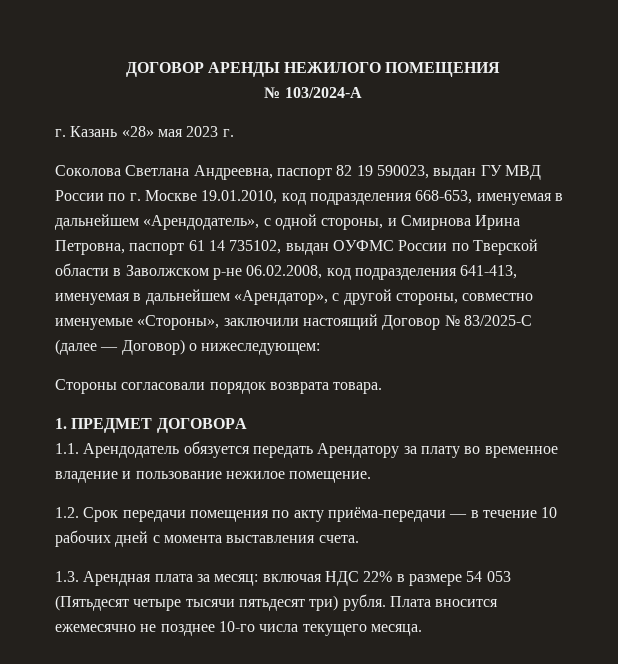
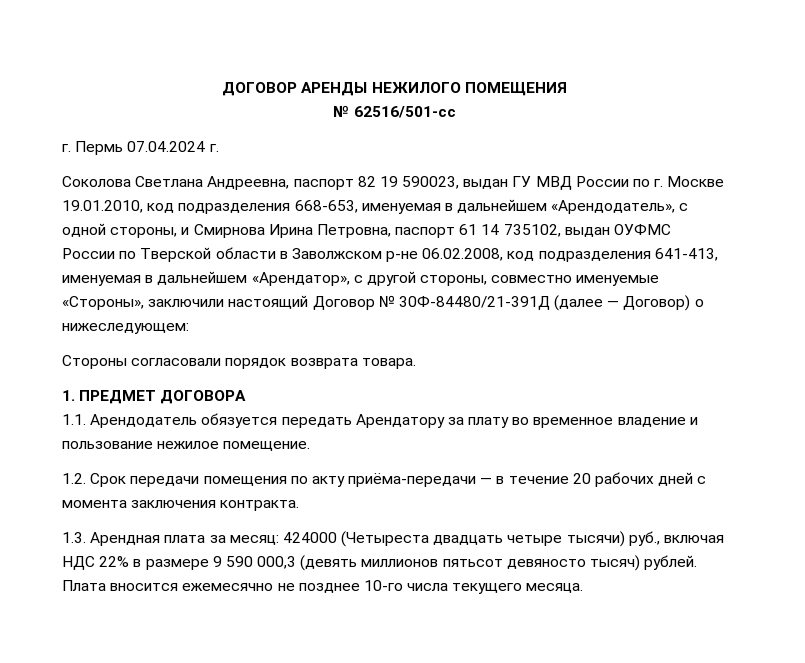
[284,87,362,98] [55,126,219,137] 103/2024-А // г. Казань «28» мая 2023 -> [353,106,456,118] [62,141,206,155] 62516/501-сс // г. Пермь 07.04.2024
[463,315,532,326] 83/2025-С -> [398,296,550,310] 30Ф-84480/21-391Д
[541,507,558,518] 10 -> [572,473,591,484] 20
[226,535,359,543] выставления счета. -> [131,500,300,511] заключения контракта.
(259, 580) none -> [282,531,660,547] 424000 (Четыреста двадцать четыре тысячи) руб.,
[466,571,511,582] [55,594,386,611] 54 053 (Пятьдесят четыре тысячи пятьдесят три) рубля. -> [212,555,698,571] 9 590 000,3 (девять миллионов пятьсот девяносто тысяч) рублей.

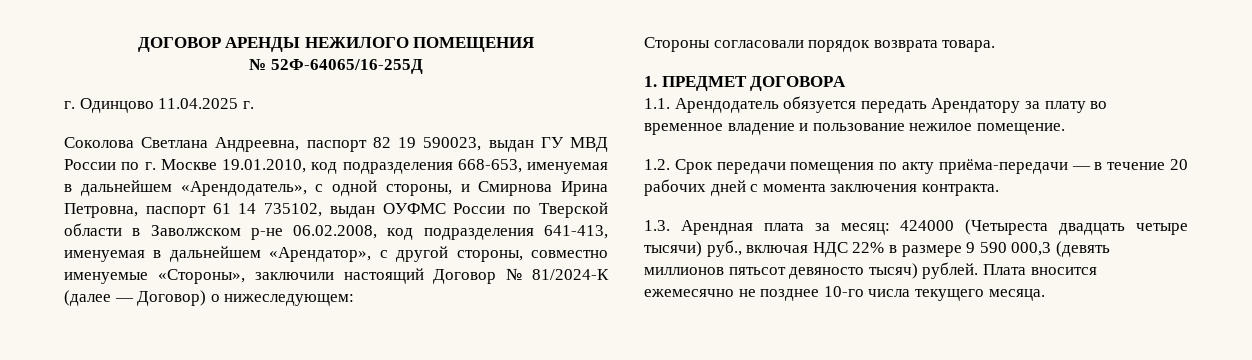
[353,106,456,118] [62,141,206,155] 62516/501-сс // г. Пермь 07.04.2024 -> [270,59,423,74] [64,98,239,113] 52Ф-64065/16-255Д // г. Одинцово 11.04.2025
[398,296,550,310] 30Ф-84480/21-391Д -> [532,269,609,280] 81/2024-К

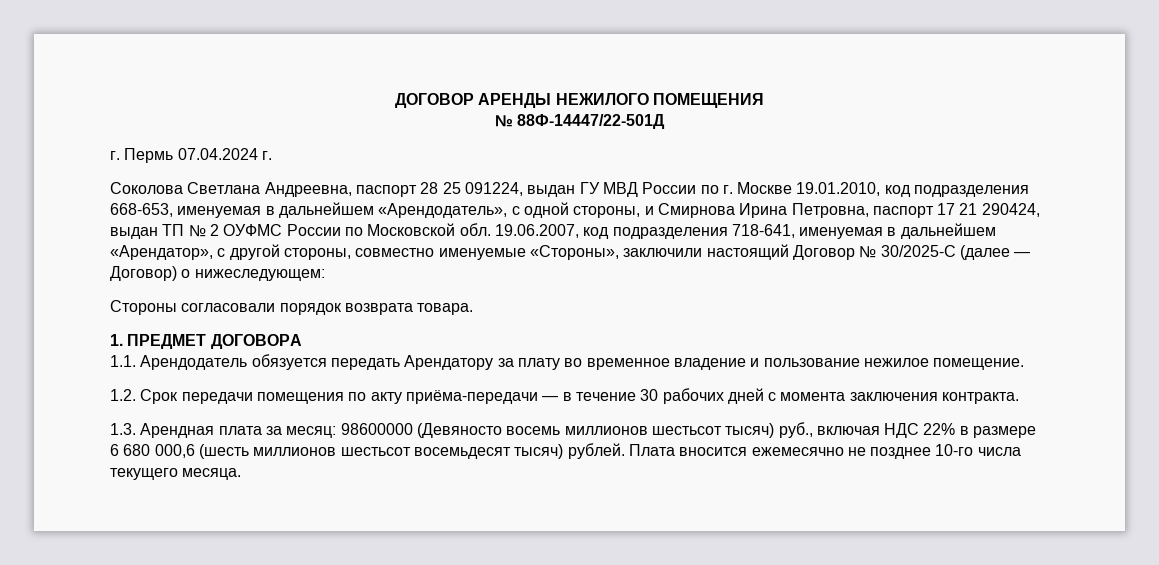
[270,59,423,74] [64,98,239,113] 52Ф-64065/16-255Д // г. Одинцово 11.04.2025 -> [517,114,666,129] [110,148,258,163] 88Ф-14447/22-501Д // г. Пермь 07.04.2024
[372,137,482,151] 82 19 590023, -> [420,182,523,196] 28 25 091224,
[212,202,608,218] [64,223,608,240] 61 14 735102, выдан ОУФМС России по Тверской области в Заволжском р-не 06.02.2008, код подразделения 641-413, -> [937,203,1040,217] [110,223,795,239] 17 21 290424, выдан ТП № 2 ОУФМС России по Московской обл. 19.06.2007, код подразделения 718-641,
[532,269,609,280] 81/2024-К -> [880,245,956,257] 30/2025-С
[1170,159,1188,170] 20 -> [640,389,659,401] 30
[900,219,1188,235] [644,241,702,257] 424000 (Четыреста двадцать четыре тысячи) -> [340,423,775,438] 98600000 (Девяносто восемь миллионов шестьсот тысяч)
[966,241,1110,257] [644,267,865,279] 9 590 000,3 (девять миллионов пятьсот девяносто -> [110,444,511,459] 6 680 000,6 (шесть миллионов шестьсот восемьдесят

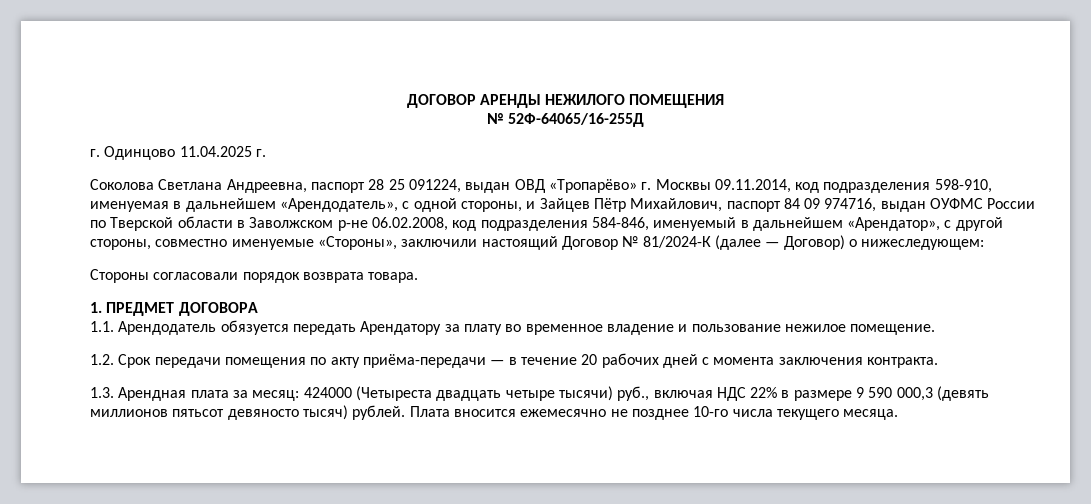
[517,114,666,129] [110,148,258,163] 88Ф-14447/22-501Д // г. Пермь 07.04.2024 -> [508,113,645,127] [90,146,252,160] 52Ф-64065/16-255Д // г. Одинцово 11.04.2025
[579,182,1030,197] [110,203,173,217] ГУ МВД России по г. Москве 19.01.2010, код подразделения 668-653, -> [514,179,992,193] ОВД «Тропарёво» г. Москвы 09.11.2014, код подразделения 598-910,
[657,203,1040,218] [110,223,884,239] Смирнова Ирина Петровна, паспорт 17 21 290424, выдан ТП № 2 ОУФМС России по Московской обл. 19.06.2007, код подразделения 718-641, именуемая -> [539,198,1036,212] [90,216,737,231] Зайцев Пётр Михайлович, паспорт 84 09 974716, выдан ОУФМС России по Тверской области в Заволжском р-не 06.02.2008, код подразделения 584-846, именуемый
[880,245,956,257] 30/2025-С -> [642,236,711,248] 81/2024-К
[640,389,659,401] 30 -> [581,354,598,365] 20
[340,423,775,438] 98600000 (Девяносто восемь миллионов шестьсот тысяч) -> [303,386,613,401] 424000 (Четыреста двадцать четыре тысячи)
[110,444,511,459] 6 680 000,6 (шесть миллионов шестьсот восемьдесят -> [856,386,990,401] [90,409,299,420] 9 590 000,3 (девять миллионов пятьсот девяносто

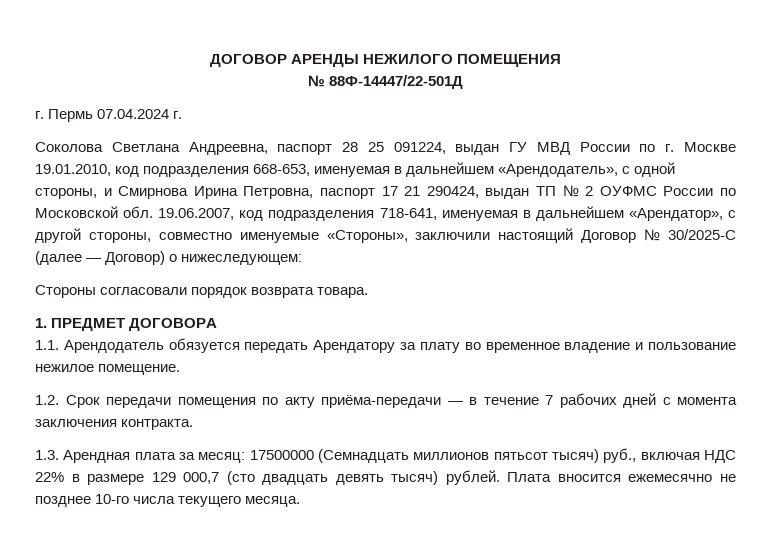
[508,113,645,127] [90,146,252,160] 52Ф-64065/16-255Д // г. Одинцово 11.04.2025 -> [329,75,464,89] [35,109,170,122] 88Ф-14447/22-501Д // г. Пермь 07.04.2024
[514,179,992,193] ОВД «Тропарёво» г. Москвы 09.11.2014, код подразделения 598-910, -> [509,142,736,155] [35,164,311,177] ГУ МВД России по г. Москве 19.01.2010, код подразделения 668-653,
[539,198,1036,212] [90,216,737,231] Зайцев Пётр Михайлович, паспорт 84 09 974716, выдан ОУФМС России по Тверской области в Заволжском р-не 06.02.2008, код подразделения 584-846, именуемый -> [118,185,737,199] [35,206,518,221] Смирнова Ирина Петровна, паспорт 17 21 290424, выдан ТП № 2 ОУФМС России по Московской обл. 19.06.2007, код подразделения 718-641, именуемая
[642,236,711,248] 81/2024-К -> [668,229,737,240] 30/2025-С
[581,354,598,365] 20 -> [545,395,553,405] 7
[303,386,613,401] 424000 (Четыреста двадцать четыре тысячи) -> [249,449,599,463] 17500000 (Семнадцать миллионов пятьсот тысяч)
[856,386,990,401] [90,409,299,420] 9 590 000,3 (девять миллионов пятьсот девяносто -> [151,471,384,485] 129 000,7 (сто двадцать девять

